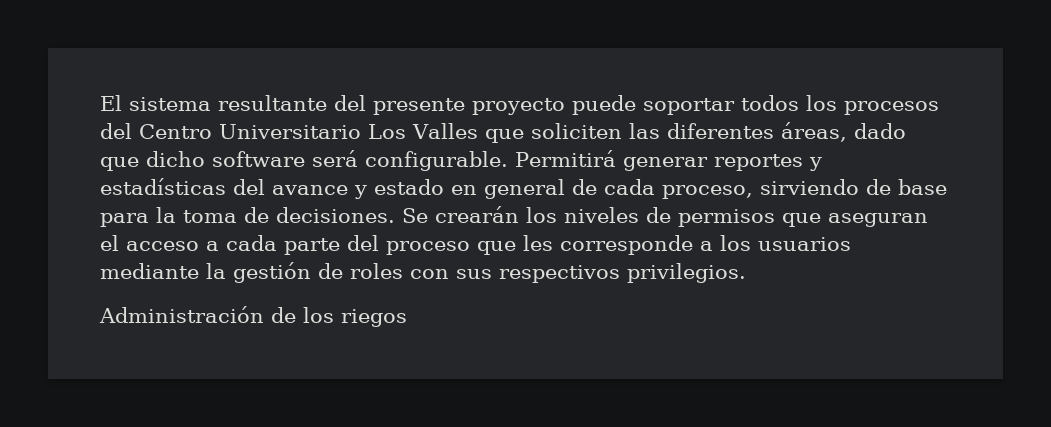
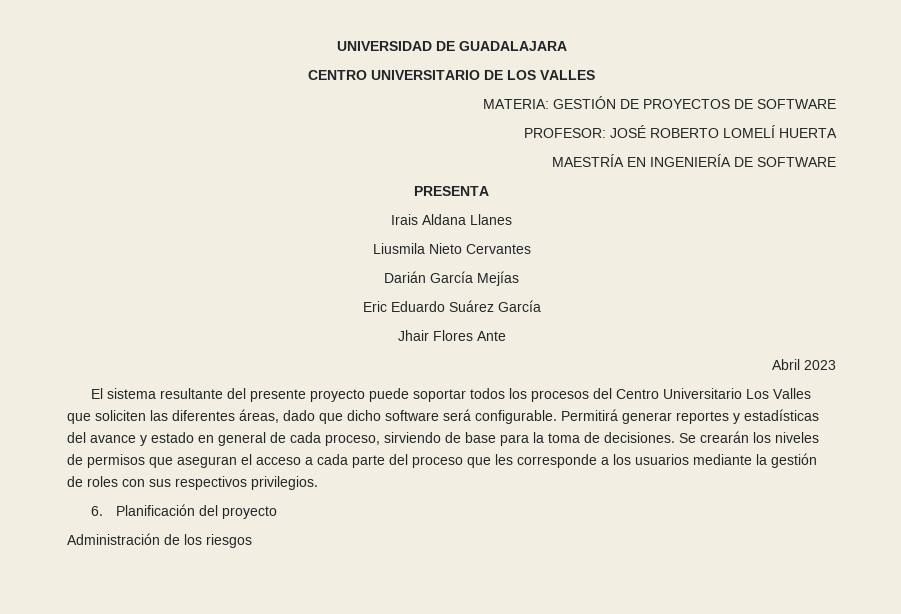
(100, 103) none -> [336,41,567,51] [308,70,595,80] [483,96,836,109] [524,125,837,138] [552,154,836,167] [414,186,489,196] [391,214,512,225] [372,243,531,254] [384,271,519,286] [362,300,541,312] [397,330,506,341] [772,359,836,370] UNIVERSIDAD DE GUADALAJARA // CENTRO UNIVERSITARIO DE LOS VALLES // MATERIA: GESTIÓN DE PROYECTOS DE SOFTWARE // PROFESOR: JOSÉ ROBERTO LOMELÍ HUERTA // MAESTRÍA EN INGENIERÍA DE SOFTWARE // PRESENTA // Irais Aldana Llanes // Liusmila Nieto Cervantes // Darián García Mejías // Eric Eduardo Suárez García // Jhair Flores Ante // Abril 2023 //
(746, 273) none -> [91,504,277,519] // 6. Planificación del proyecto
[341,309,407,327] riegos -> [206,534,252,548] riesgos

